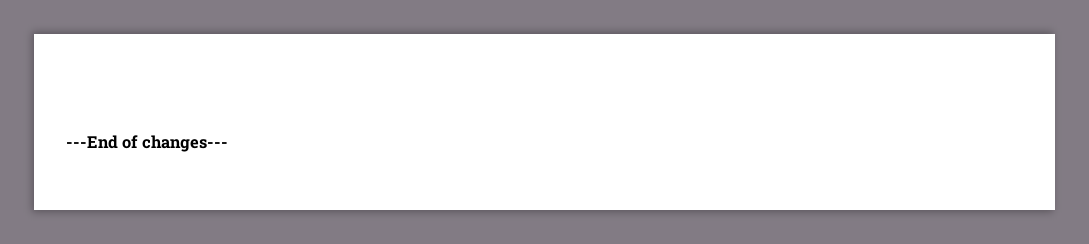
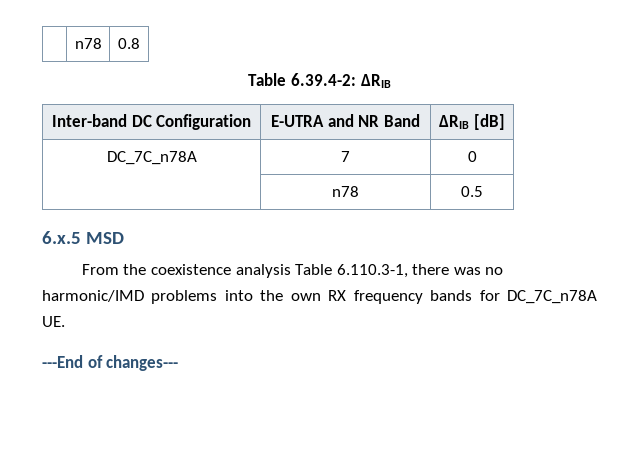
(66, 142) none -> [74,38,102,49] [118,38,140,49] [248,73,391,88] [51,114,252,130] [271,114,420,127] [439,114,505,130] [106,151,197,165] [341,151,351,162] [467,151,477,162] [332,186,360,197] [461,186,483,197] [42,231,124,244] [81,264,504,278] [42,290,597,304] [42,316,65,327] | n78 | 0.8 // Table 6.39.4-2: ΔRIB // Inter-band DC Configuration | E-UTRA and NR Band | ΔRIB [dB] // DC_7C_n78A | 7 | 0 // | n78 | 0.5 // 6.x.5 MSD // From the coexistence analysis Table 6.110.3-1, there was no harmonic/IMD problems into the own RX frequency bands for DC_7C_n78A UE. //

